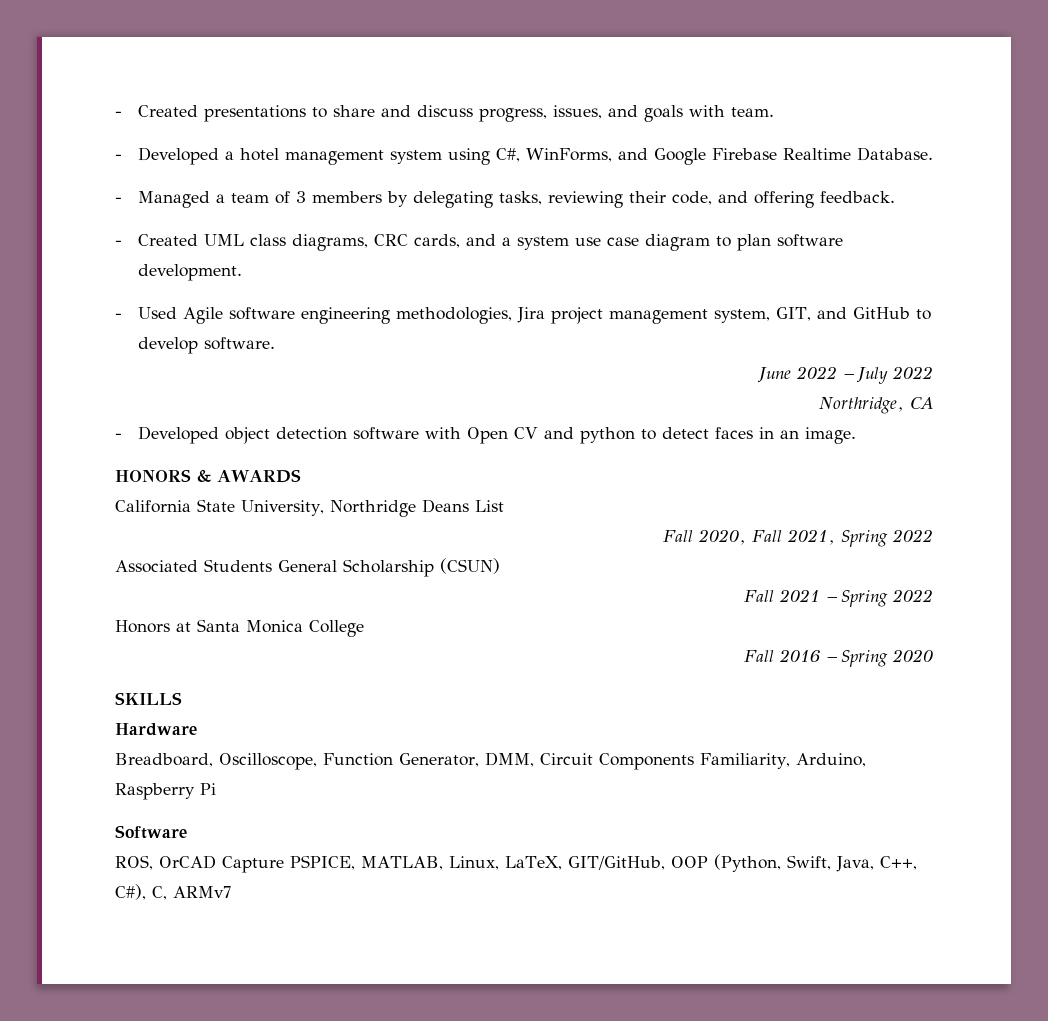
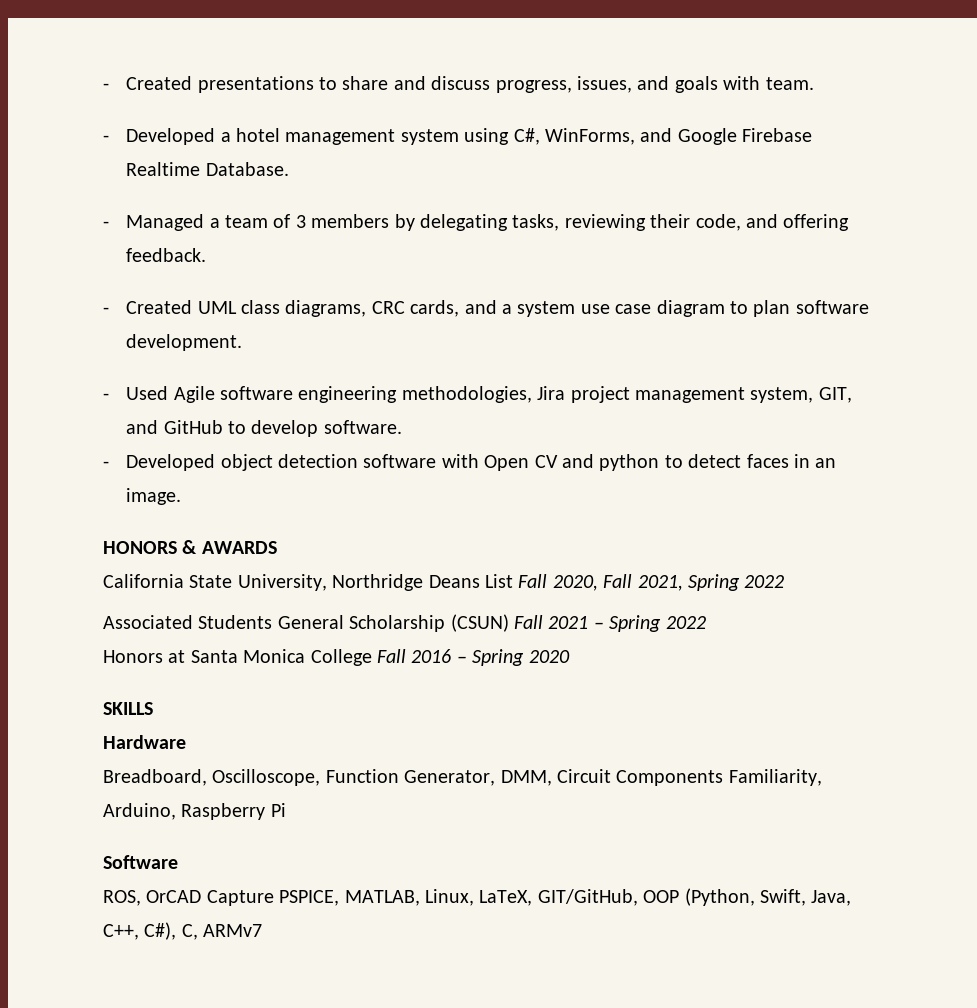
[757,366,933,384] [819,397,933,414] // June 2022 – July 2022 // Northridge, CA -> (402, 427) none
(504, 506) // -> (513, 581) none
(500, 566) // -> (509, 623) none
(364, 628) // -> (372, 657) none

